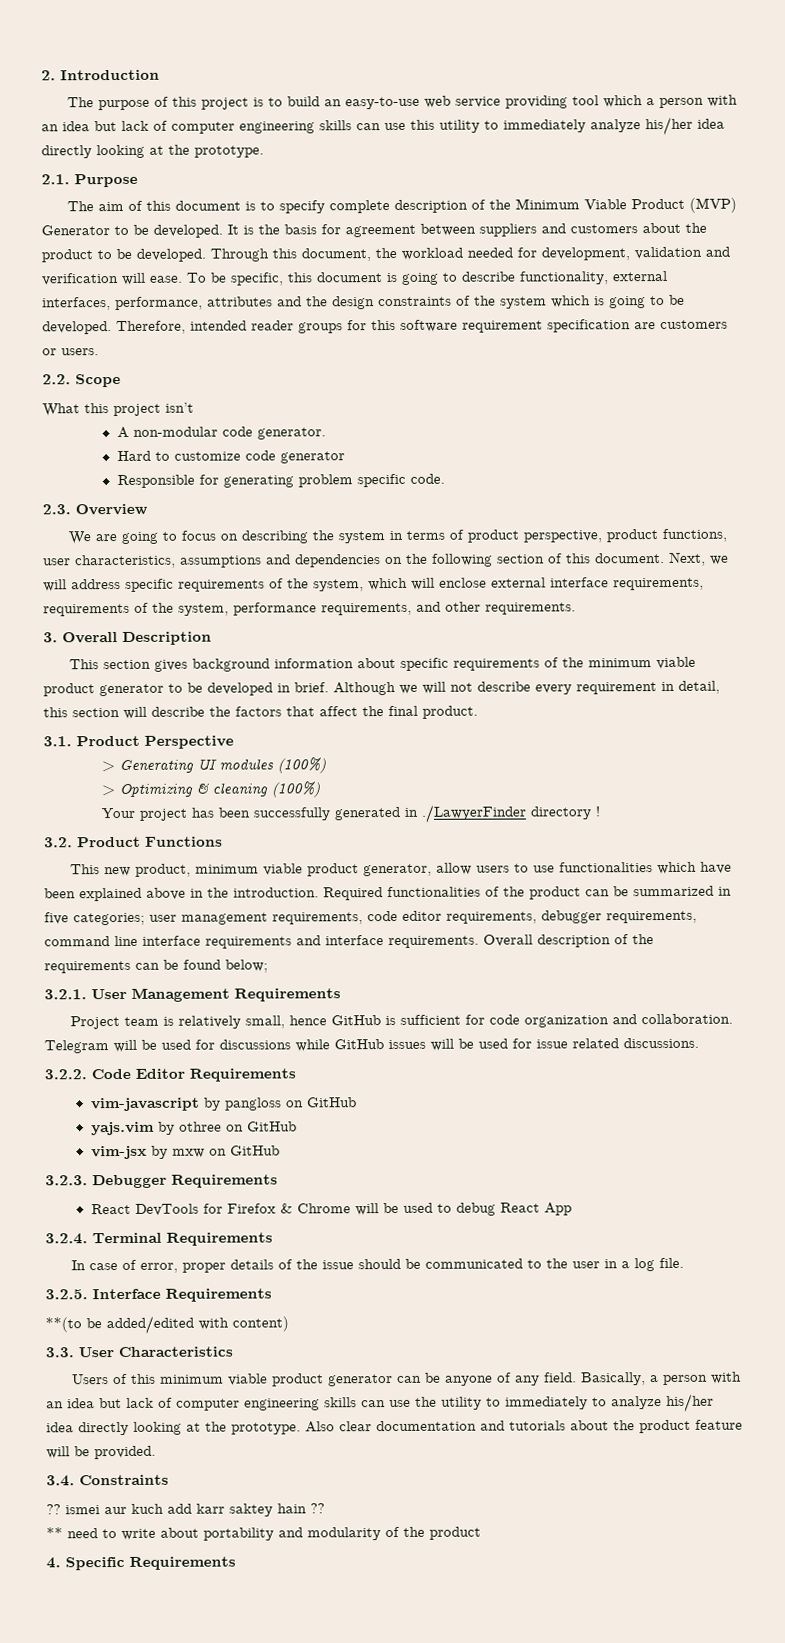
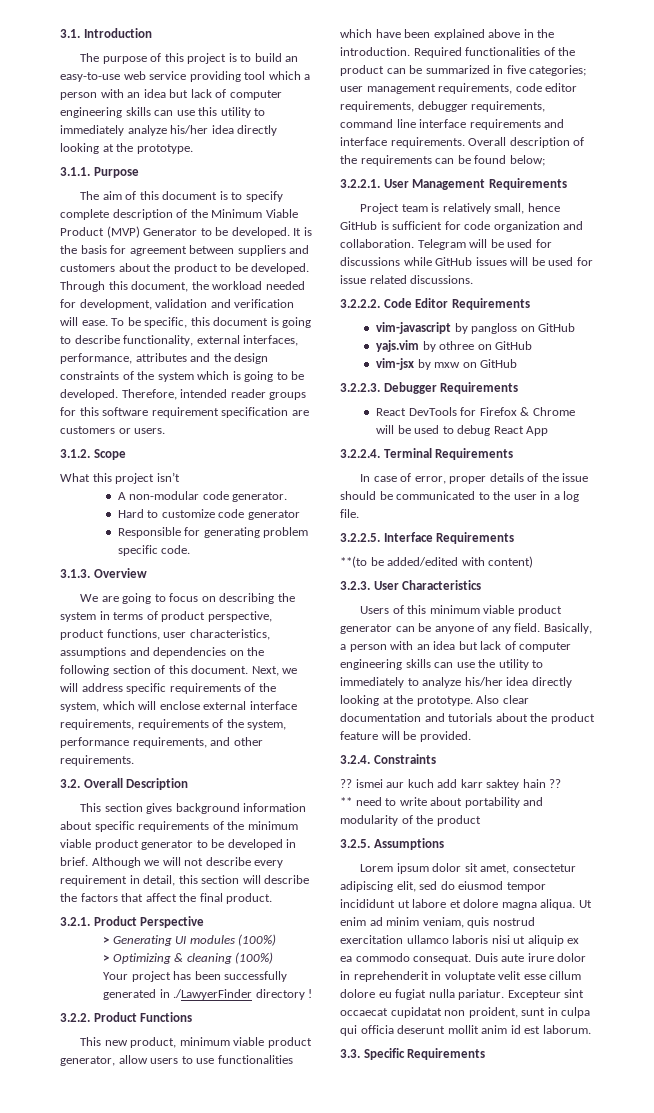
[41,70,56,81] 2. -> [60,29,80,38] 3.1.
[41,174,70,185] 2.1. -> [60,167,90,176] 3.1.1.
[42,374,71,385] 2.2. -> [60,449,90,458] 3.1.2.
[42,504,71,515] 2.3. -> [60,569,90,578] 3.1.3.
[43,632,58,643] 3. -> [60,779,80,788] 3.2.
[43,736,72,747] 3.1. -> [60,917,90,926] 3.2.1.
[44,837,73,848] 3.2. -> [60,1013,90,1022] 3.2.2.
[44,989,87,1000] 3.2.1. -> [340,179,380,188] 3.2.2.1.
[44,1069,87,1080] 3.2.2. -> [340,299,380,308] 3.2.2.2.
[45,1175,88,1186] 3.2.3. -> [340,383,380,392] 3.2.2.3.
[45,1233,88,1245] 3.2.4. -> [340,449,380,458] 3.2.2.4.
[45,1289,88,1300] 3.2.5. -> [340,533,380,542] 3.2.2.5.
[45,1347,74,1358] 3.3. -> [340,581,370,590] 3.2.3.
[46,1475,75,1487] 3.4. -> [340,755,370,764] 3.2.4.
[46,1557,61,1569] 4. -> [340,838,444,850] [360,863,576,874] [340,881,546,892] [340,899,592,910] [340,917,535,928] [340,935,580,946] [340,953,587,964] [340,971,582,982] [340,989,585,1000] [340,1007,591,1018] [340,1025,591,1036] [340,1049,360,1058] 3.2.5. Assumptions // Lorem ipsum dolor sit amet, consectetur adipiscing elit, sed do eiusmod tempor incididunt ut labore et dolore magna aliqua. Ut enim ad minim veniam, quis nostrud exercitation ullamco laboris nisi ut aliquip ex ea commodo consequat. Duis aute irure dolor in reprehenderit in voluptate velit esse cillum dolore eu fugiat nulla pariatur. Excepteur sint occaecat cupidatat non proident, sunt in culpa qui officia deserunt mollit anim id est laborum. // 3.3.

